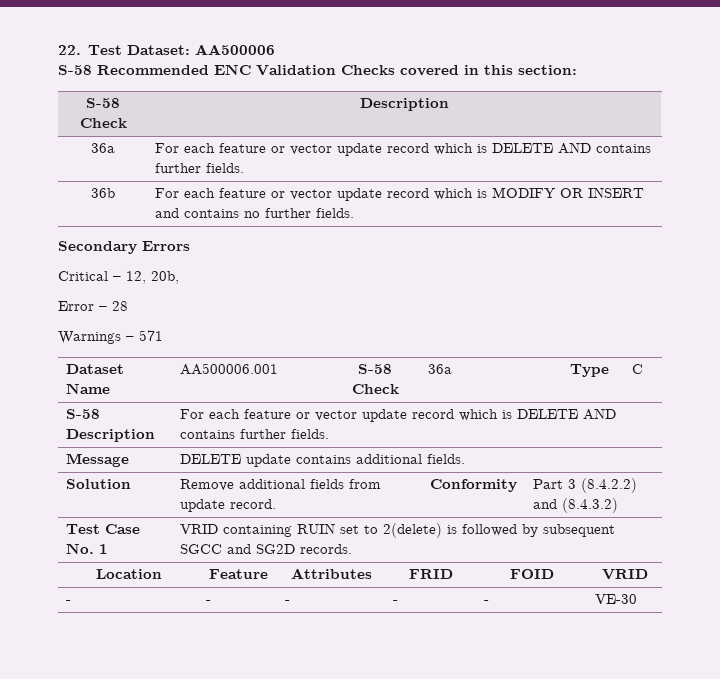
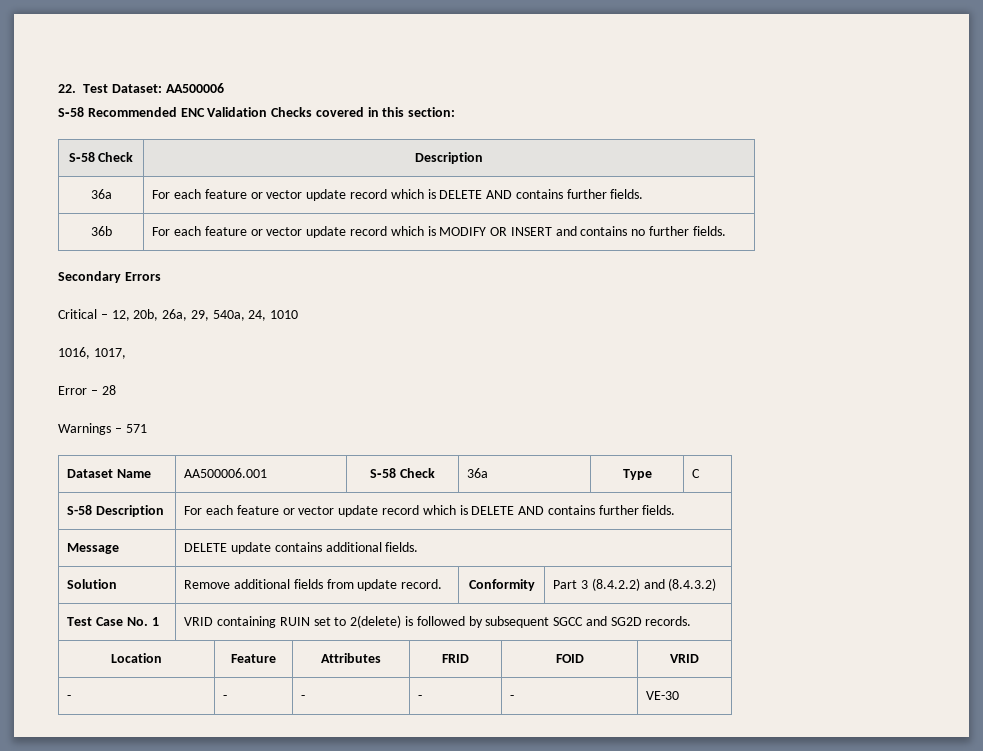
(179, 277) none -> [162,309,299,321] [58,347,126,359] 26a, 29, 540a, 24, 1010 // 1016, 1017,

